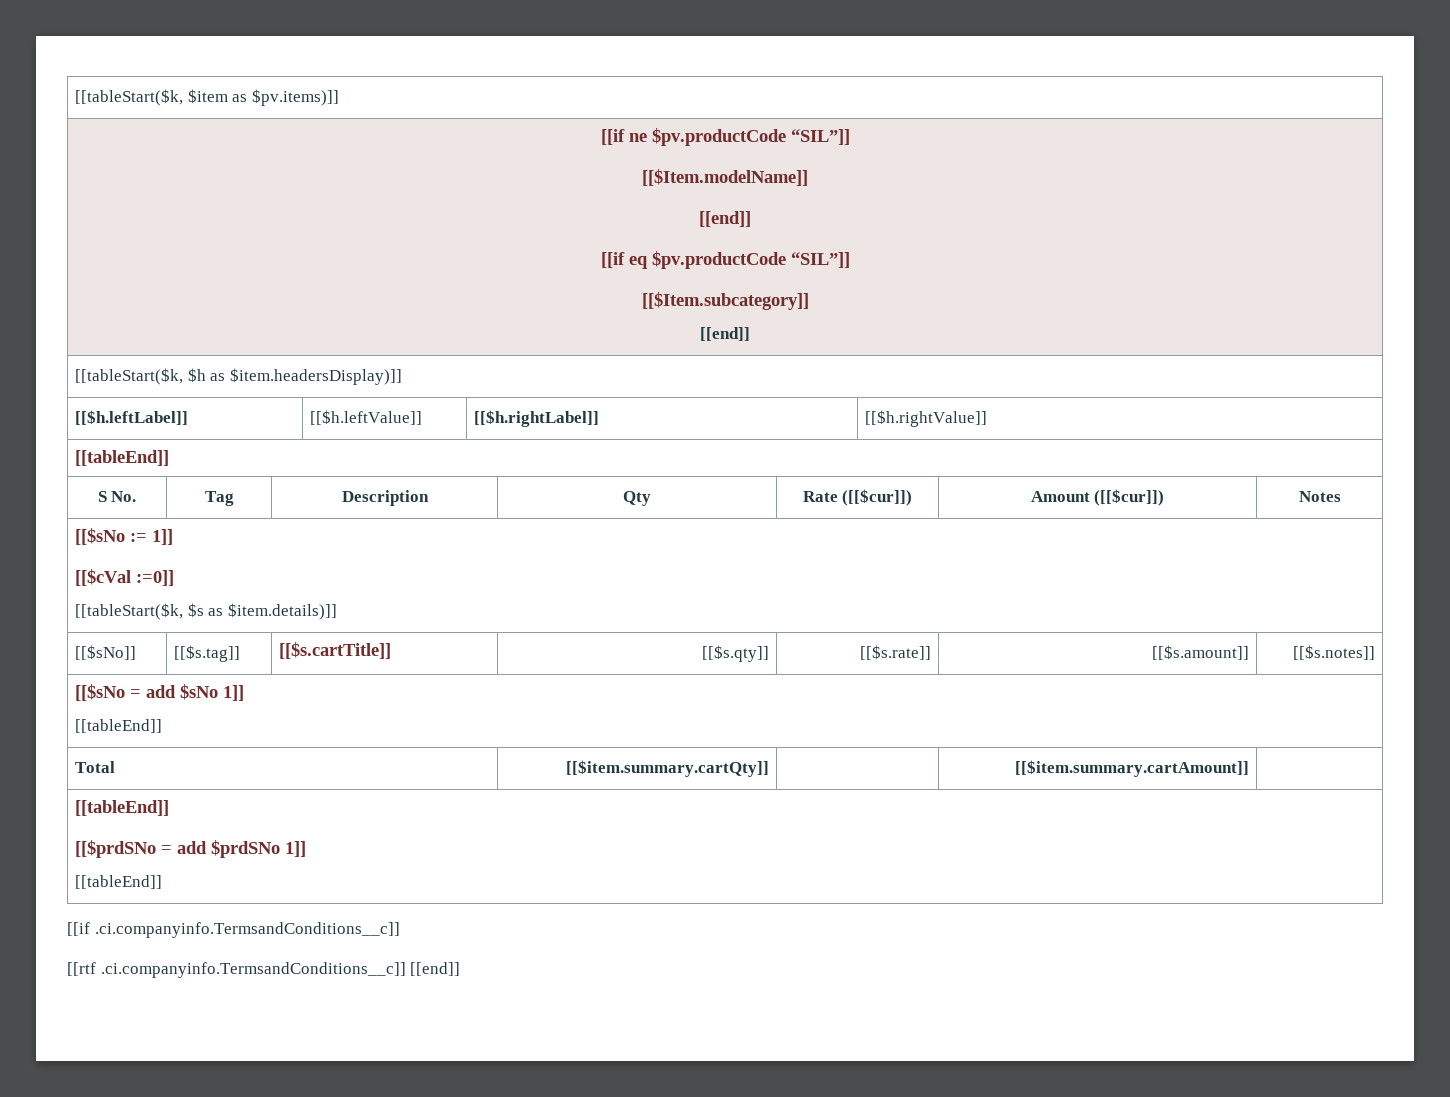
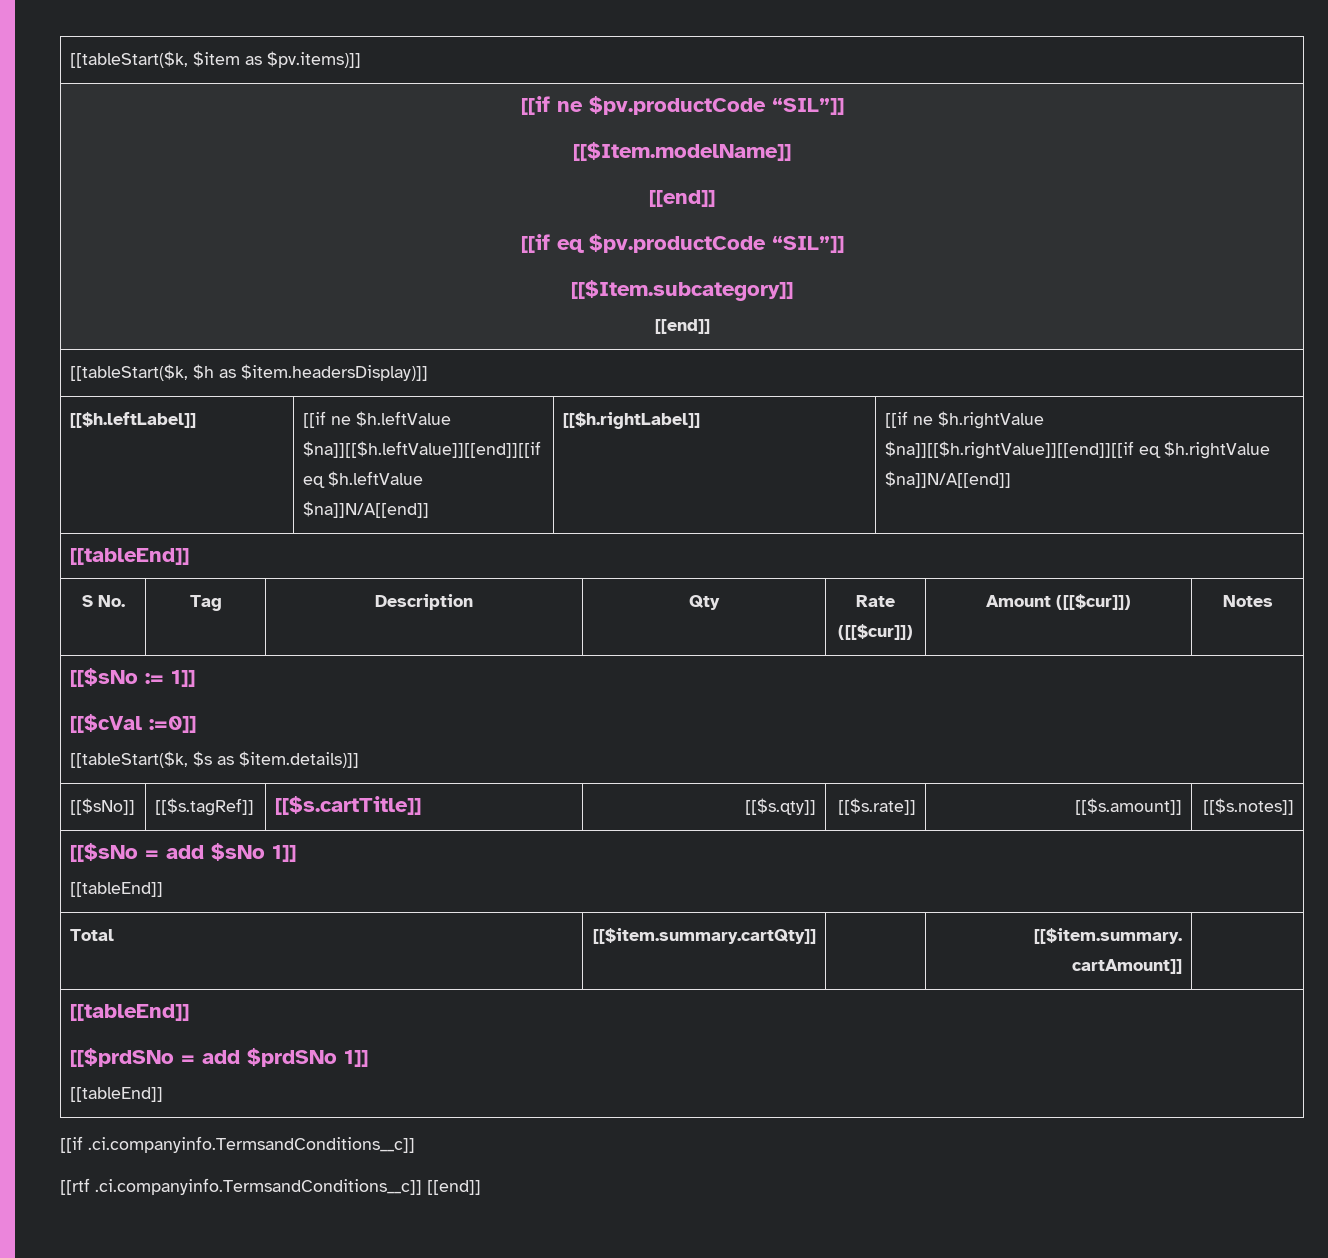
[310,410,423,425] [474,410,600,427] [865,410,988,427] [[$h.leftValue]] | [[$h.rightLabel]] | [[$h.rightValue]] -> [302,411,451,428] [302,441,541,458] [302,471,423,488] [302,501,429,518] [562,412,700,429] [884,411,1044,429] [884,441,1270,459] [884,471,1011,488] [[if ne $h.leftValue $na]][[$h.leftValue]][[end]][[if eq $h.leftValue $na]]N/A[[end]] | [[$h.rightLabel]] | [[if ne $h.rightValue $na]][[$h.rightValue]][[end]][[if eq $h.rightValue $na]]N/A[[end]]
[174,645,241,662] [[$s.tag]] -> [154,798,254,816] [[$s.tagRef]]

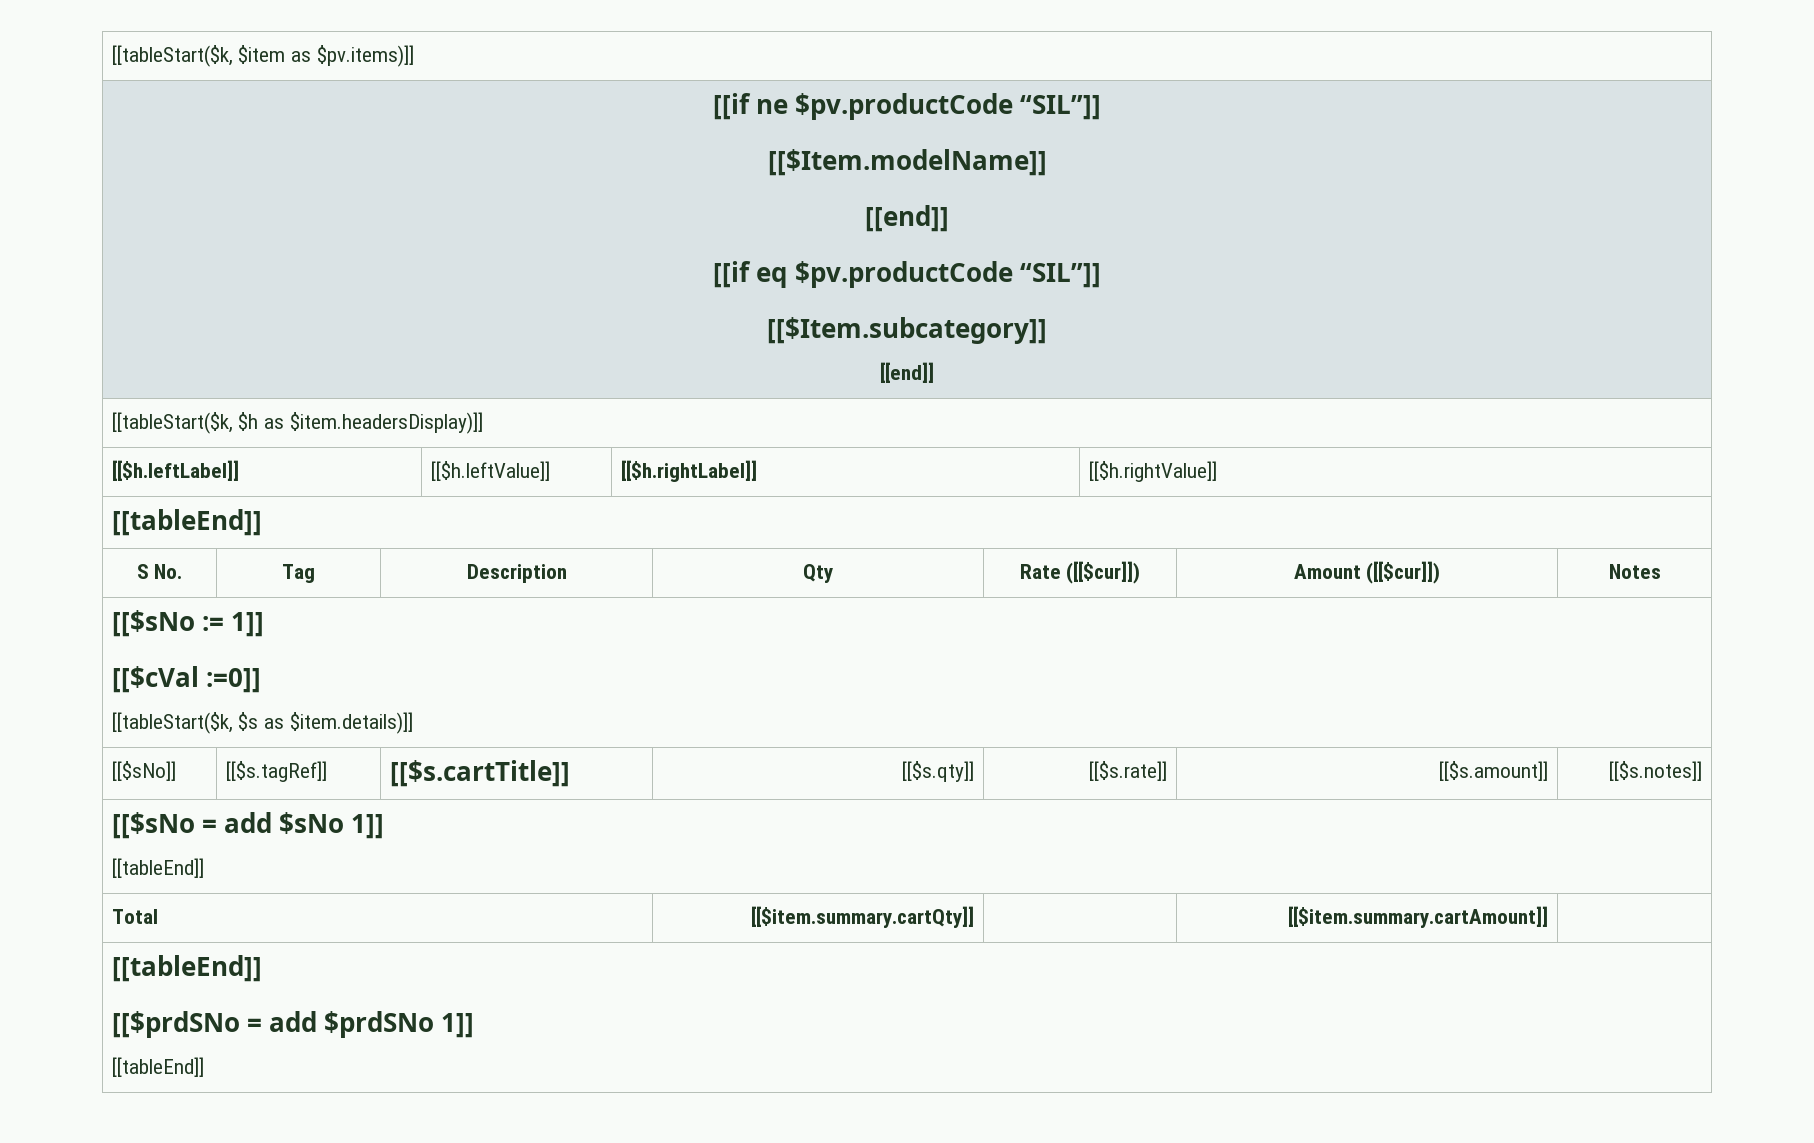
[302,411,451,428] [302,441,541,458] [302,471,423,488] [302,501,429,518] [562,412,700,429] [884,411,1044,429] [884,441,1270,459] [884,471,1011,488] [[if ne $h.leftValue $na]][[$h.leftValue]][[end]][[if eq $h.leftValue $na]]N/A[[end]] | [[$h.rightLabel]] | [[if ne $h.rightValue $na]][[$h.rightValue]][[end]][[if eq $h.rightValue $na]]N/A[[end]] -> [430,461,550,481] [620,460,757,482] [1088,461,1217,482] [[$h.leftValue]] | [[$h.rightLabel]] | [[$h.rightValue]]
[60,1136,415,1153] [60,1178,481,1195] // [[if .ci.companyinfo.TermsandConditions__c]] // [[rtf .ci.companyinfo.TermsandConditions__c]] [[end]] -> (204, 1067) none

